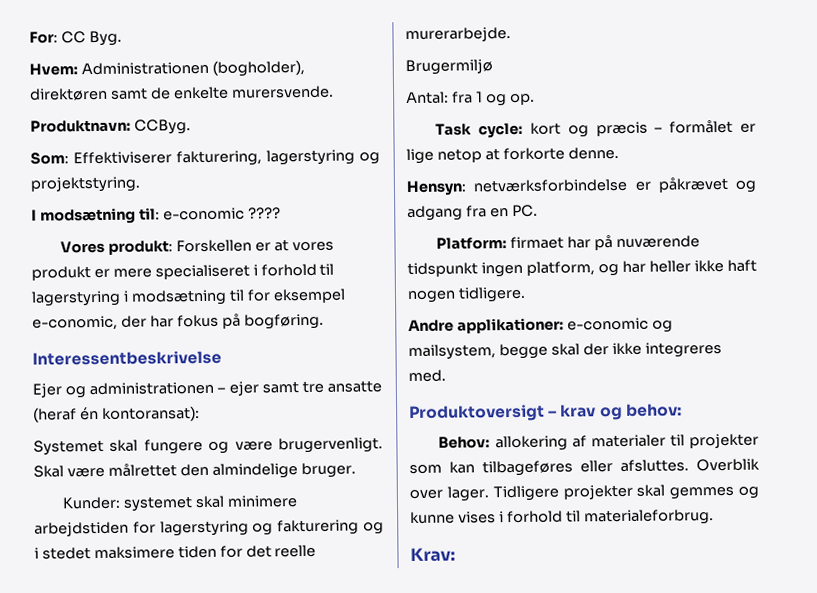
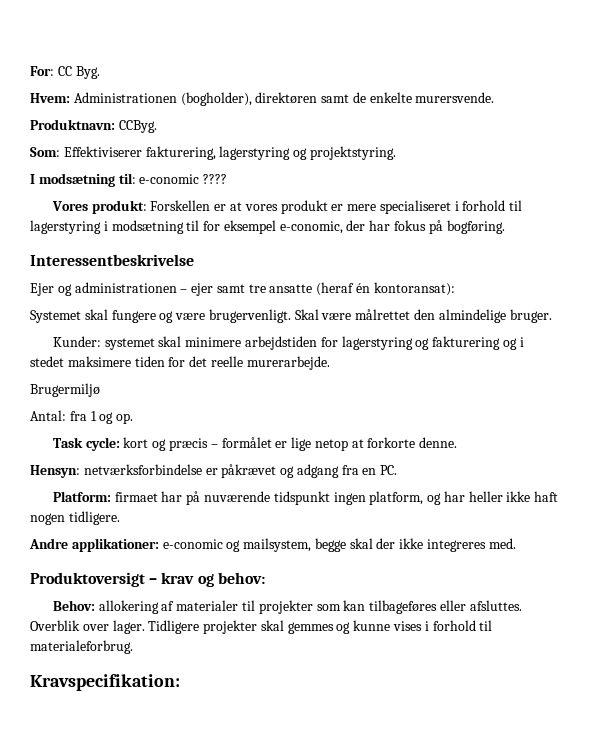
[410,547,456,562] Krav: -> [30,674,180,691] Kravspecifikation:

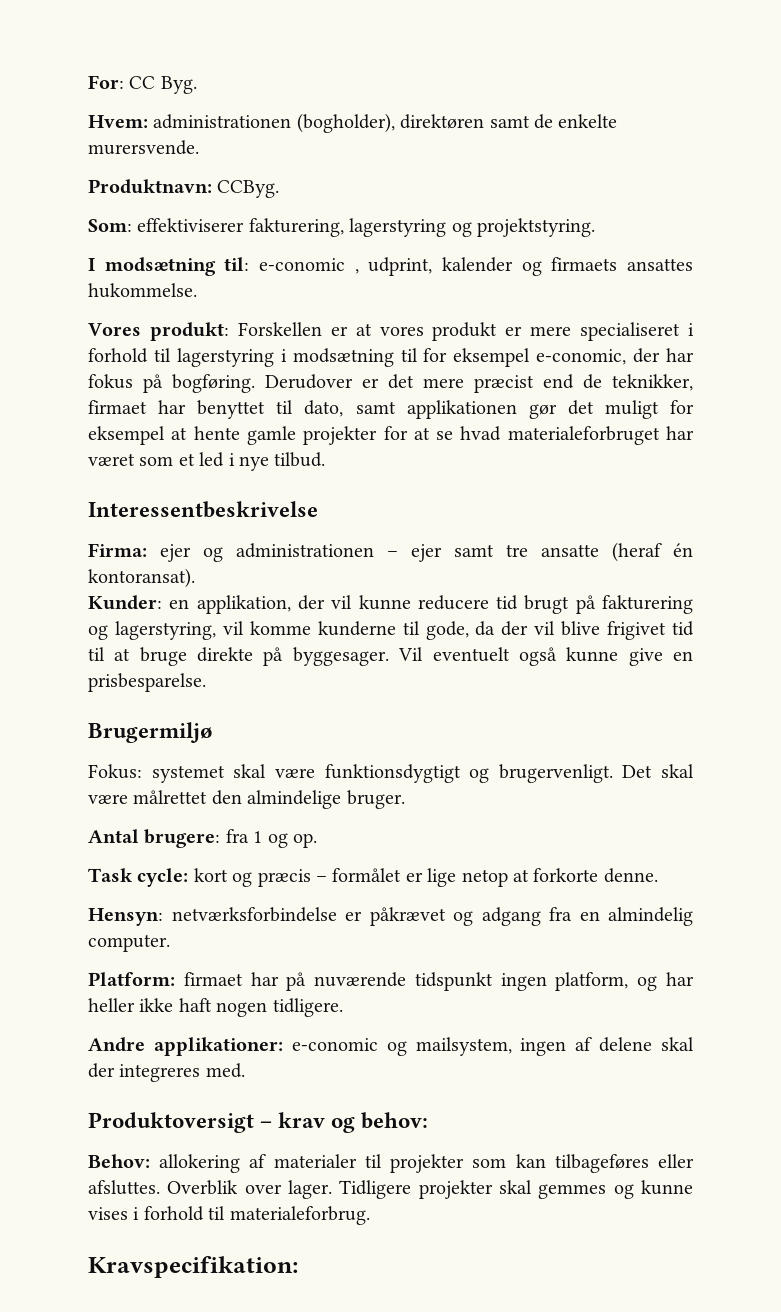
[73,92,177,103] Administrationen -> [153,114,292,129] administrationen
[63,146,142,157] Effektiviserer -> [137,218,245,232] effektiviserer
[203,174,228,184] ???? -> [354,257,694,276] [88,283,197,298] , udprint, kalender og firmaets ansattes hukommelse.
(505, 227) none -> [265,374,693,393] [88,400,695,419] [88,426,694,445] [88,452,326,471] Derudover er det mere præcist end de teknikker, firmaet har benyttet til dato, samt applikationen gør det muligt for eksempel at hente gamle projekter for at se hvad materialeforbruget har været som et led i nye tilbud.
[30,283,54,296] Ejer -> [88,543,191,562] Firma: ejer
[373,282,455,296] [30,309,319,323] kontoransat): // Systemet skal fungere og være brugervenligt. Skal -> [88,568,195,588] [88,595,694,614] [88,621,694,640] [88,647,694,666] [88,673,206,692] [88,722,213,743] [88,764,694,783] kontoransat). // Kunder: en applikation, der vil kunne reducere tid brugt på fakturering og lagerstyring, vil komme kunderne til gode, da der vil blive frigivet tid til at bruge direkte på byggesager. Vil eventuelt også kunne give en prisbesparelse. // Brugermiljø // Fokus: systemet skal være funktionsdygtigt og brugervenligt. Det skal
[52,336,524,350] [30,356,330,370] [30,383,100,397] [30,410,66,421] Kunder: systemet skal minimere arbejdstiden for lagerstyring og fakturering og i stedet maksimere tiden for det reelle murerarbejde. // Brugermiljø // Antal: -> [88,829,221,848] Antal brugere:
[380,465,398,475] PC. -> [608,907,693,926] [88,934,170,952] almindelig computer.
[314,538,346,552] begge -> [520,1037,653,1056] ingen af delene
[399,538,424,549] ikke -> (115, 1070) none

